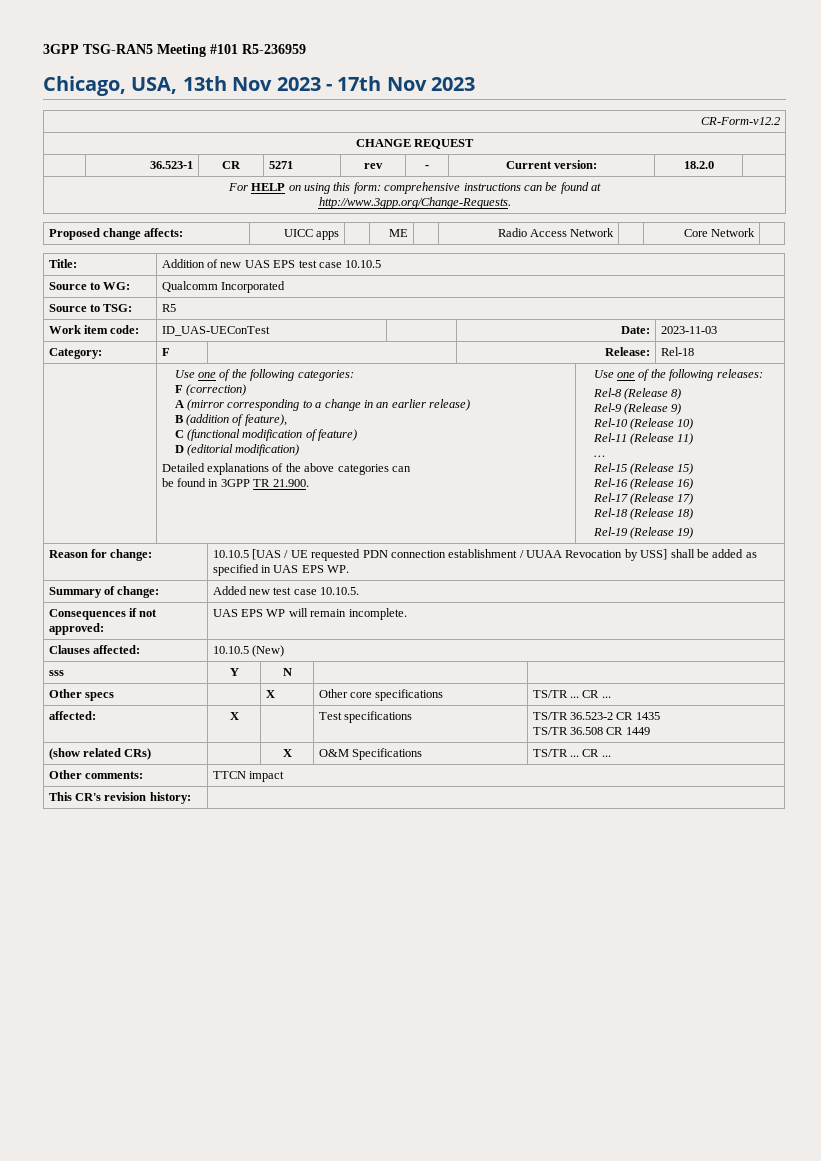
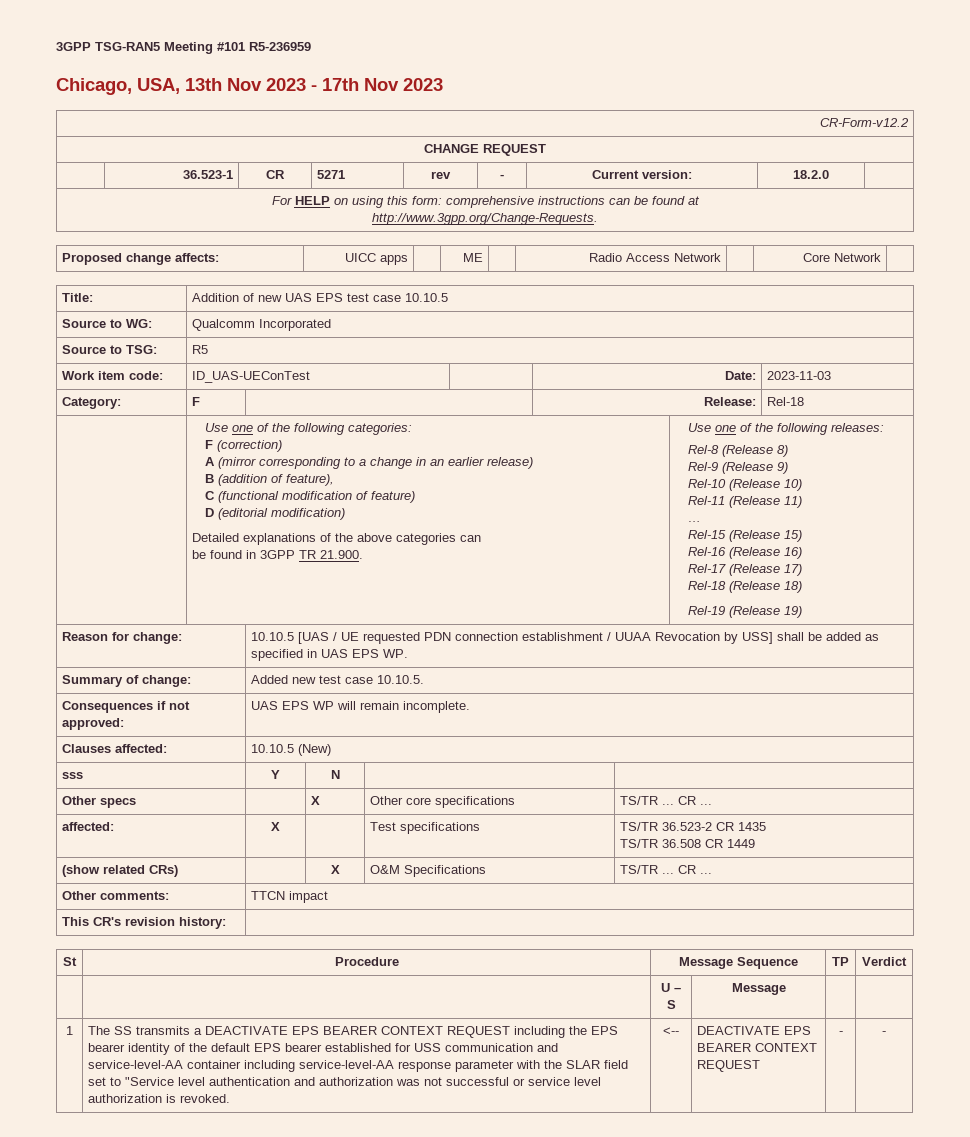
(191, 798) none -> [63,957,77,966] [334,957,399,966] [678,957,798,969] [832,957,849,966] [862,957,907,966] [661,983,681,992] [666,1000,676,1009] [731,983,786,995] [66,1026,73,1035] [88,1026,619,1038] [88,1043,559,1055] [88,1060,629,1072] [88,1077,602,1086] [88,1094,231,1103] [663,1027,679,1035] [697,1026,812,1035] [697,1043,818,1052] [697,1060,761,1072] [838,1031,843,1035] [882,1031,886,1035] // St | Procedure | Message Sequence | TP | Verdict // | | U – S | Message | | // 1 | The SS transmits a DEACTIVATE EPS BEARER CONTEXT REQUEST including the EPS bearer identity of the default EPS bearer established for USS communication and service-level-AA container including service-level-AA response parameter with the SLAR field set to "Service level authentication and authorization was not successful or service level authorization is revoked. | <-- | DEACTIVATE EPS BEARER CONTEXT REQUEST | - | -

